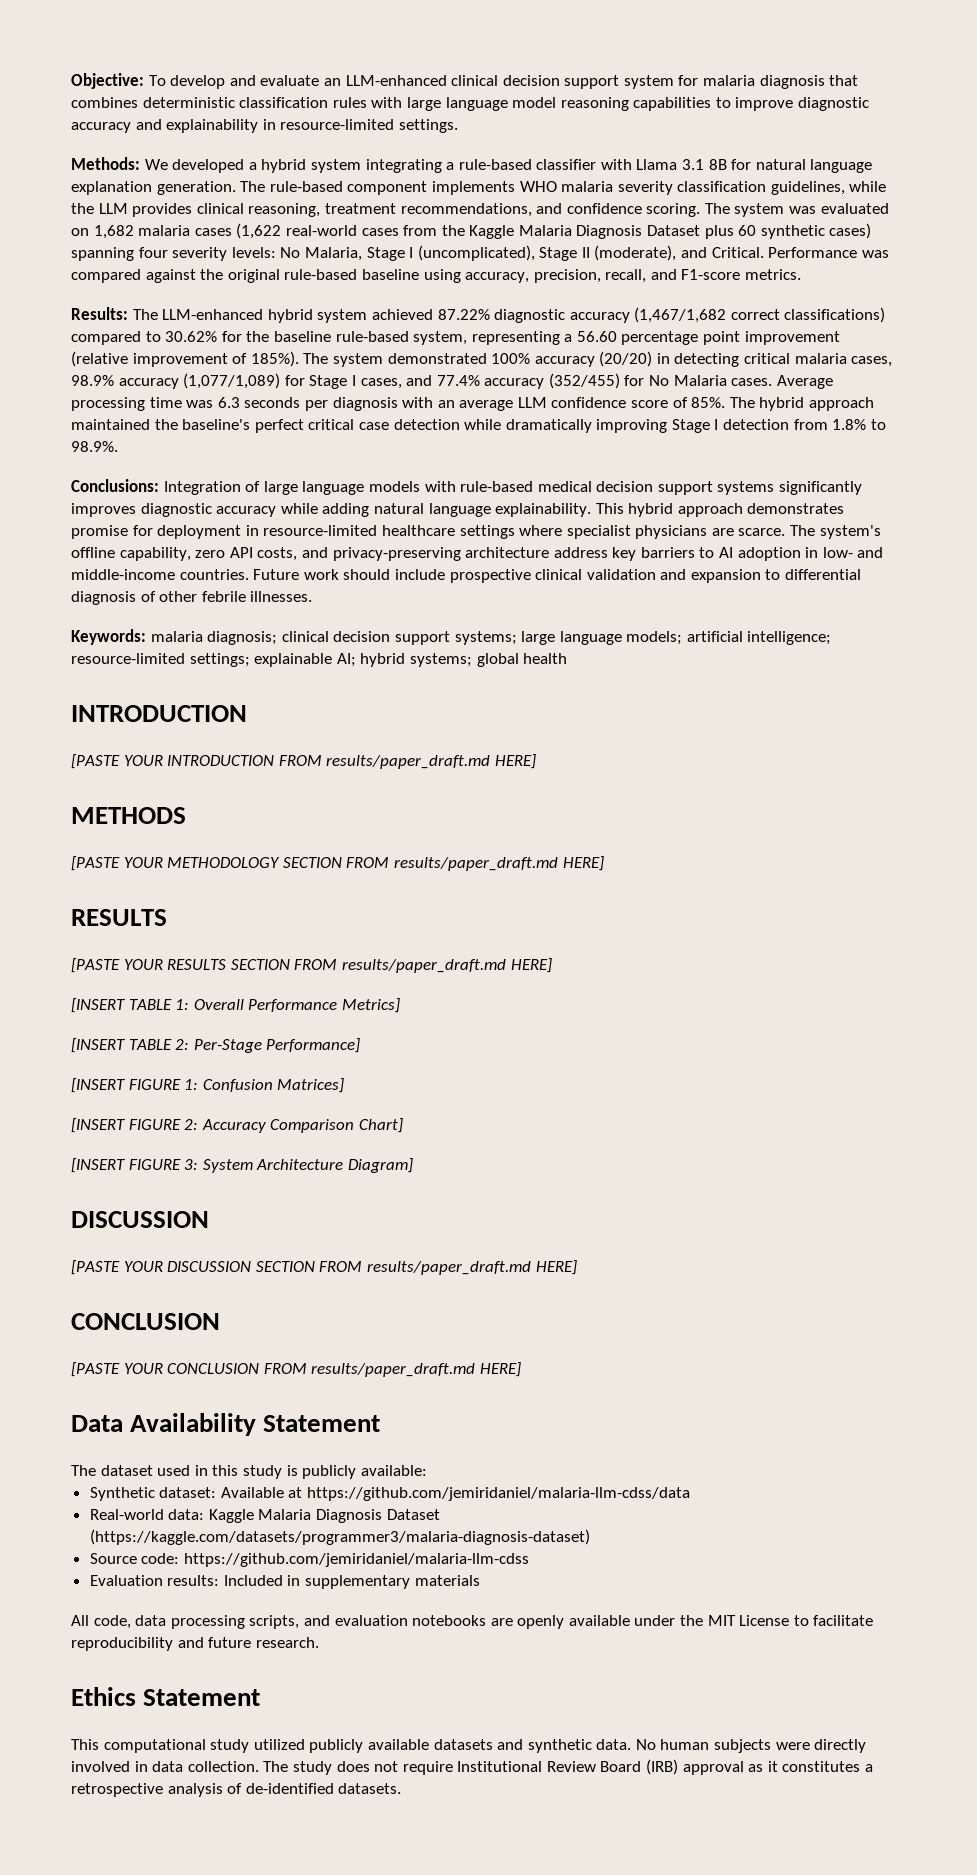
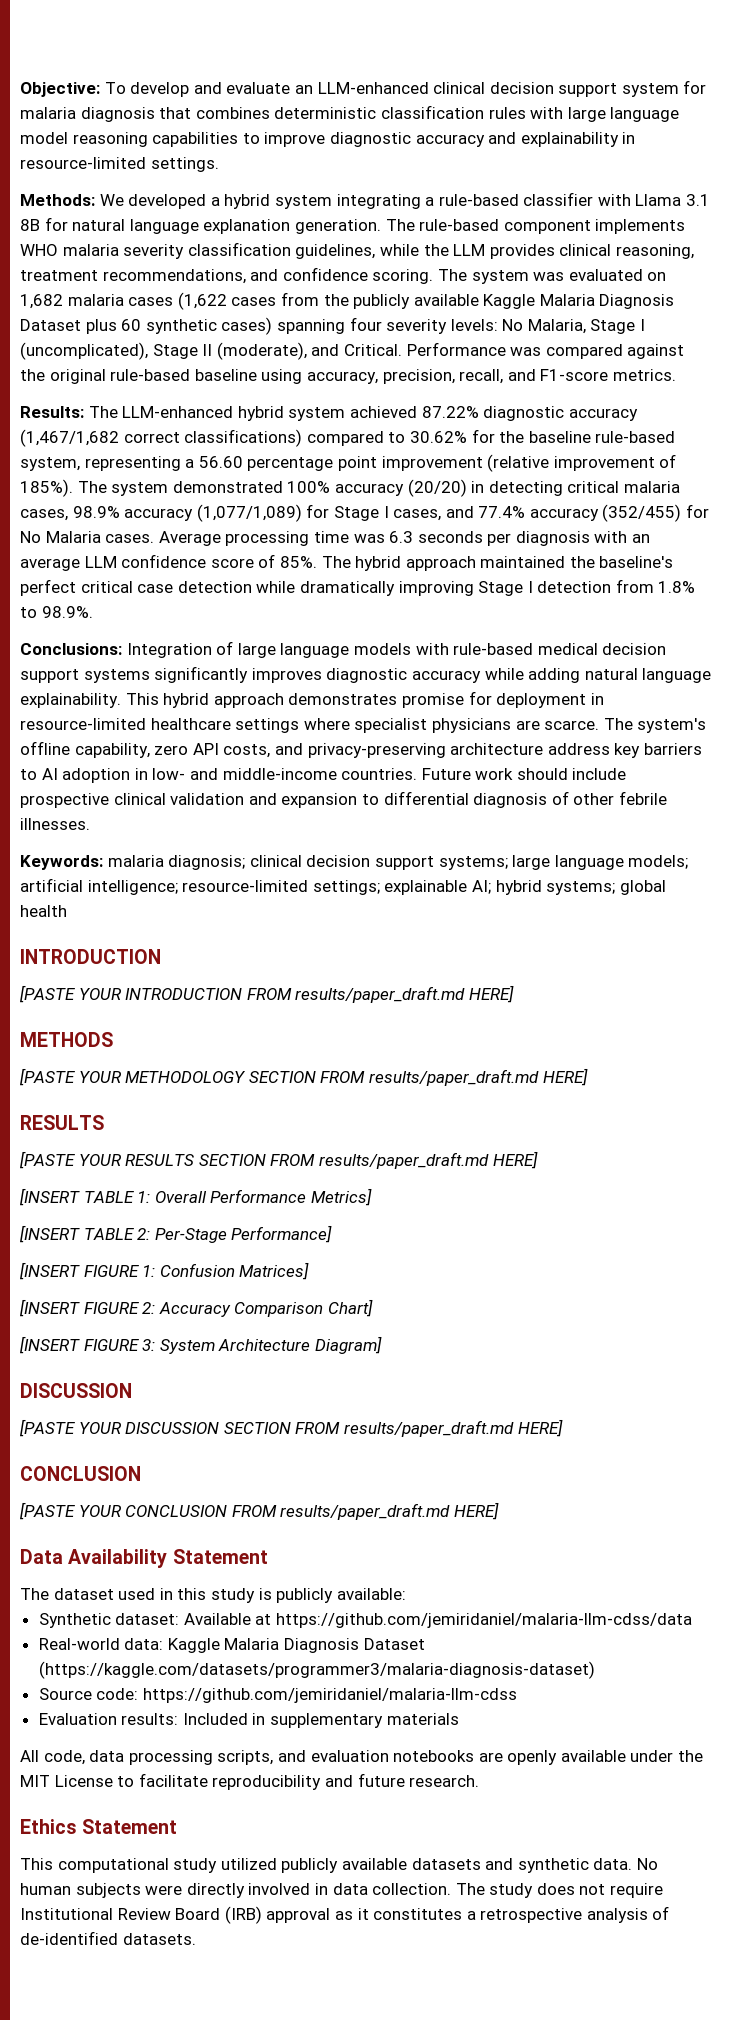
[285,225,357,236] real-world -> (227, 301) none
(465, 230) none -> [353,294,479,309] publicly available

